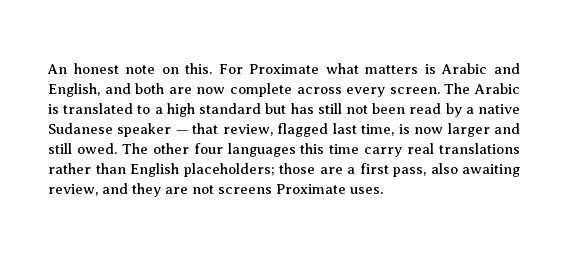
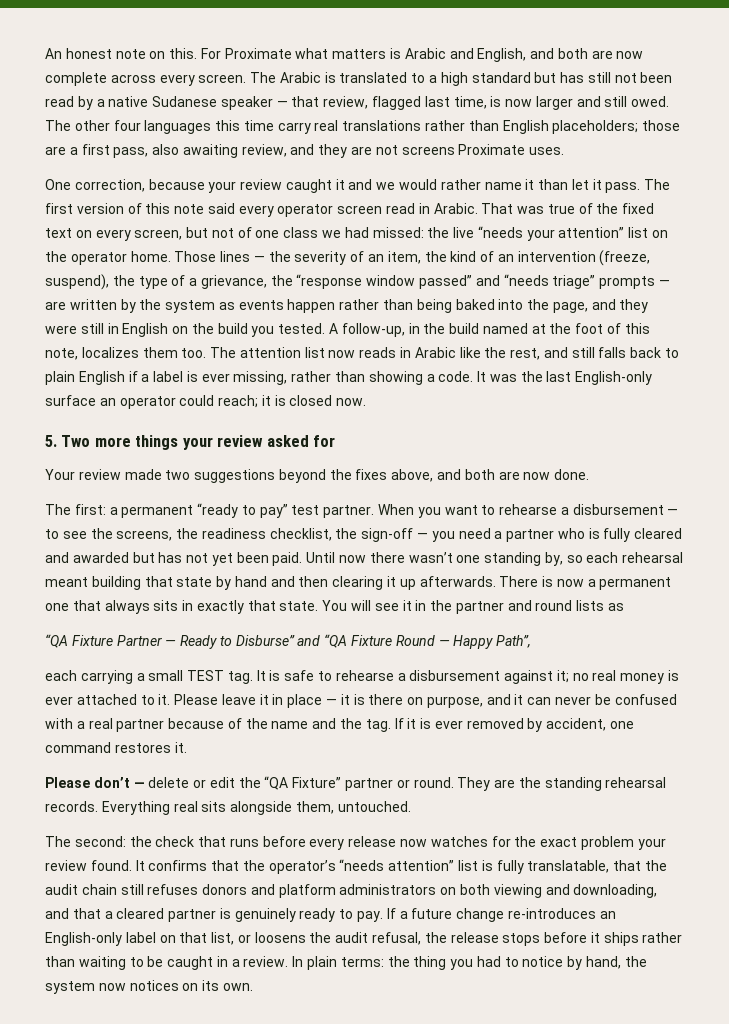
(383, 190) none -> [45,179,671,193] [45,203,655,217] [45,226,669,241] [45,250,651,266] [45,274,670,290] [45,299,649,313] [45,323,650,337] [45,347,680,360] [45,371,653,385] [45,395,367,409] [45,435,336,450] [45,469,590,483] [45,503,679,518] [45,528,683,542] [45,552,684,566] [45,576,672,590] [45,600,625,614] [45,634,532,649] [45,670,680,684] [45,694,677,708] [45,718,635,732] [45,742,187,753] [45,776,667,791] [45,801,411,815] [45,836,666,850] [45,859,667,874] [45,884,658,898] [45,908,616,922] [45,932,683,946] [45,956,647,970] [45,980,253,994] // One correction, because your review caught it and we would rather name it than let it pass. The first version of this note said every operator screen read in Arabic. That was true of the fixed text on every screen, but not of one class we had missed: the live “needs your attention” list on the operator home. Those lines — the severity of an item, the kind of an intervention (freeze, suspend), the type of a grievance, the “response window passed” and “needs triage” prompts — are written by the system as events happen rather than being baked into the page, and they were still in English on the build you tested. A follow-up, in the build named at the foot of this note, localizes them too. The attention list now reads in Arabic like the rest, and still falls back to plain English if a label is ever missing, rather than showing a code. It was the last English-only surface an operator could reach; it is closed now. // 5. Two more things your review asked for // Your review made two suggestions beyond the fixes above, and both are now done. // The first: a permanent “ready to pay” test partner. When you want to rehearse a disbursement — to see the screens, the readiness checklist, the sign-off — you need a partner who is fully cleared and awarded but has not yet been paid. Until now there wasn’t one standing by, so each rehearsal meant building that state by hand and then clearing it up afterwards. There is now a permanent one that always sits in exactly that state. You will see it in the partner and round lists as // “QA Fixture Partner — Ready to Disburse” and “QA Fixture Round — Happy Path”, // each carrying a small TEST tag. It is safe to rehearse a disbursement against it; no real money is ever attached to it. Please leave it in place — it is there on purpose, and it can never be confused with a real partner because of the name and the tag. If it is ever removed by accident, one command restores it. // Please don’t — delete or edit the “QA Fixture” partner or round. They are the standing rehearsal records. Everything real sits alongside them, untouched. // The second: the check that runs before every release now watches for the exact problem your review found. It confirms that the operator’s “needs attention” list is fully translatable, that the audit chain still refuses donors and platform administrators on both viewing and downloading, and that a cleared partner is genuinely ready to pay. If a future change re-introduces an English-only label on that list, or loosens the audit refusal, the release stops before it ships rather than waiting to be caught in a review. In plain terms: the thing you had to notice by hand, the system now notices on its own.

